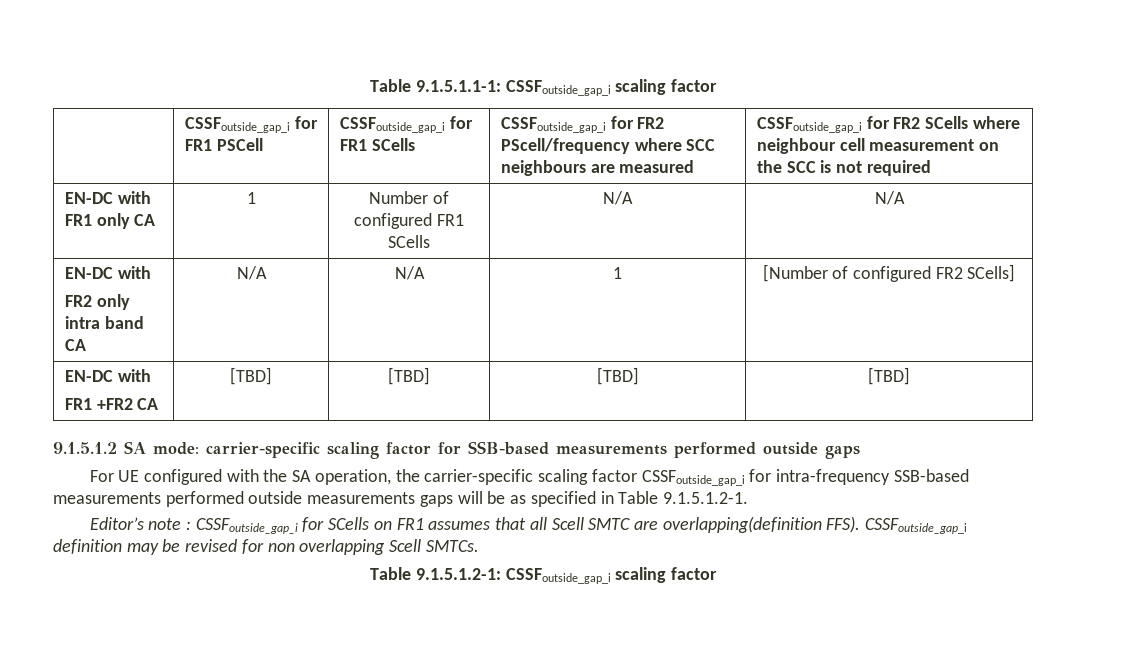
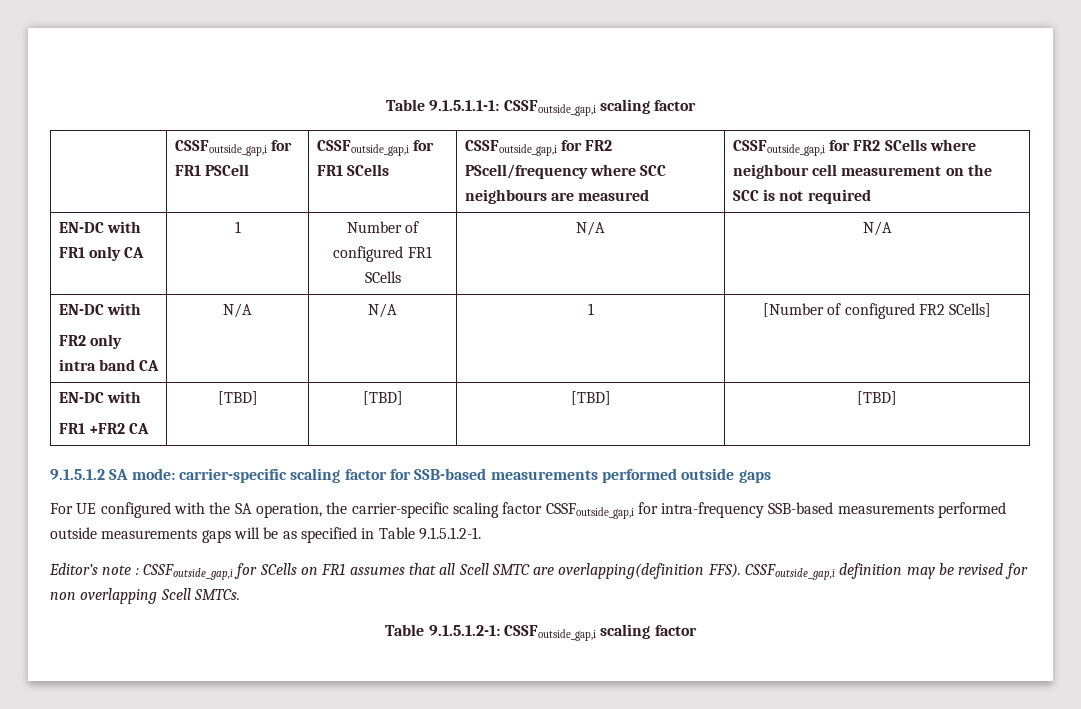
[505,80,611,96] CSSFoutside_gap_i -> [503,100,596,116] CSSFoutside_gap,i
[184,117,290,133] CSSFoutside_gap_i -> [174,140,267,156] CSSFoutside_gap,i
[339,117,445,133] CSSFoutside_gap_i -> [316,140,409,156] CSSFoutside_gap,i
[500,117,606,133] CSSFoutside_gap_i -> [464,140,557,156] CSSFoutside_gap,i
[756,117,862,133] CSSFoutside_gap_i -> [732,140,825,156] CSSFoutside_gap,i
[641,470,745,486] CSSFoutside_gap_i -> [545,503,634,519] CSSFoutside_gap,i
[195,518,298,534] CSSFoutside_gap_i -> [142,564,233,580] CSSFoutside_gap,i
[865,518,968,534] CSSFoutside_gap_i -> [745,564,836,580] CSSFoutside_gap,i
[505,568,611,584] CSSFoutside_gap_i -> [504,625,596,641] CSSFoutside_gap,i

